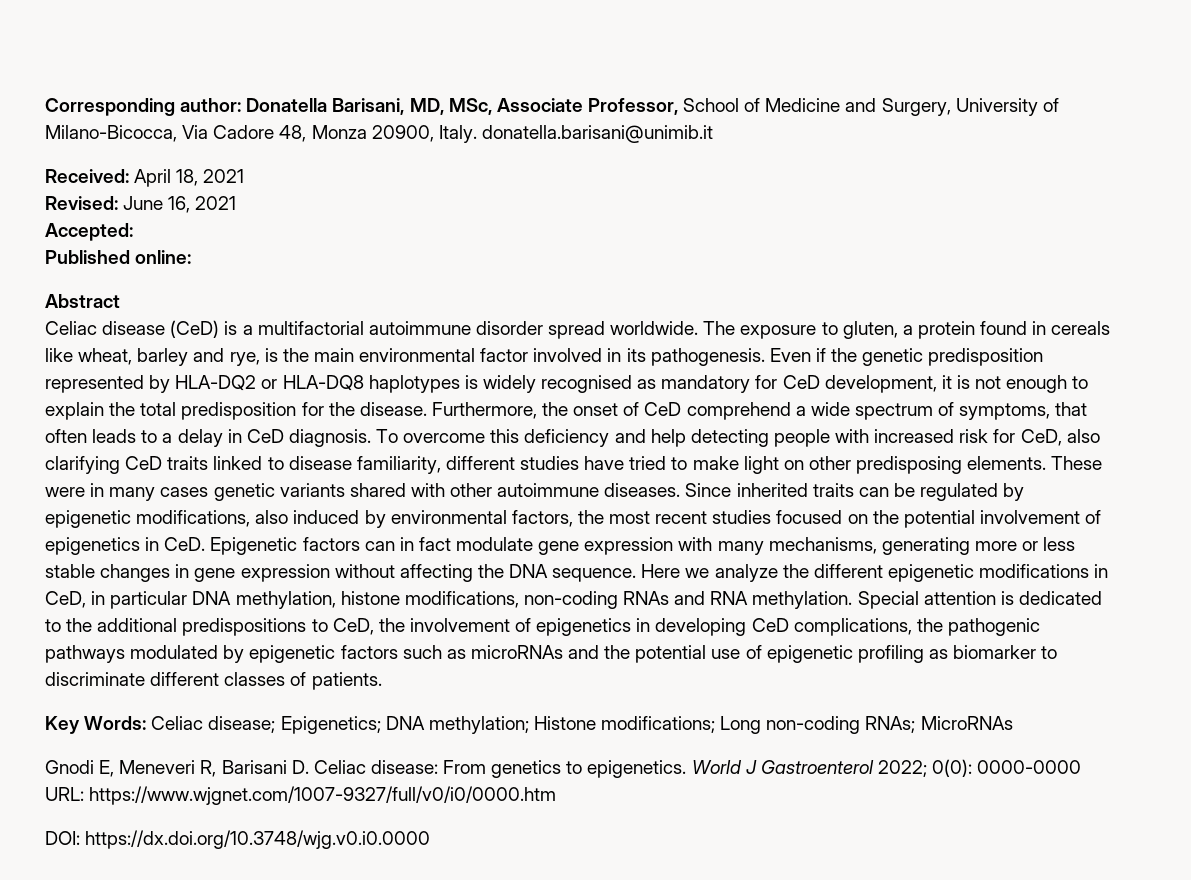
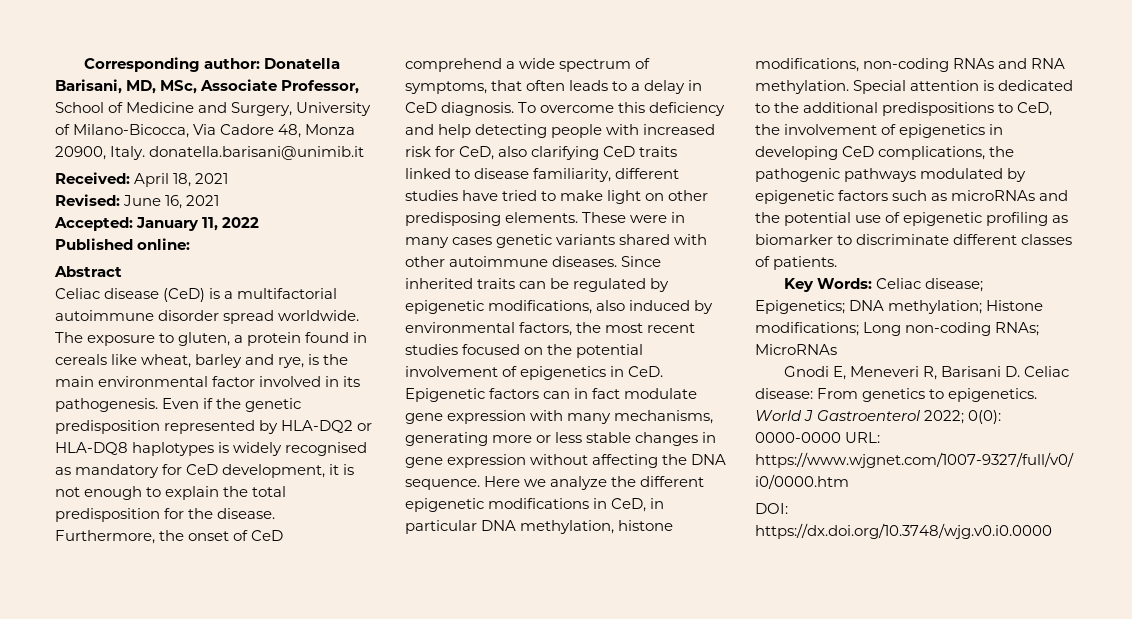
(133, 232) none -> [136,217,260,231] January 11, 2022

